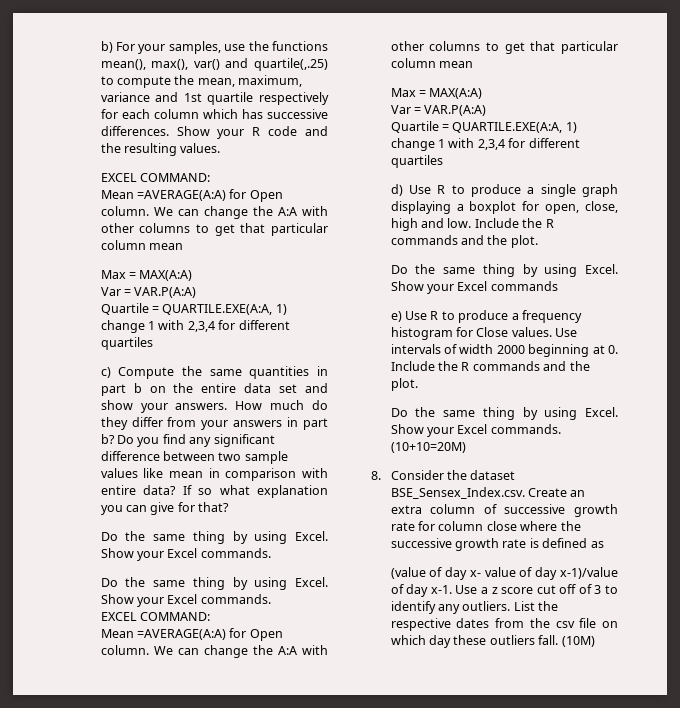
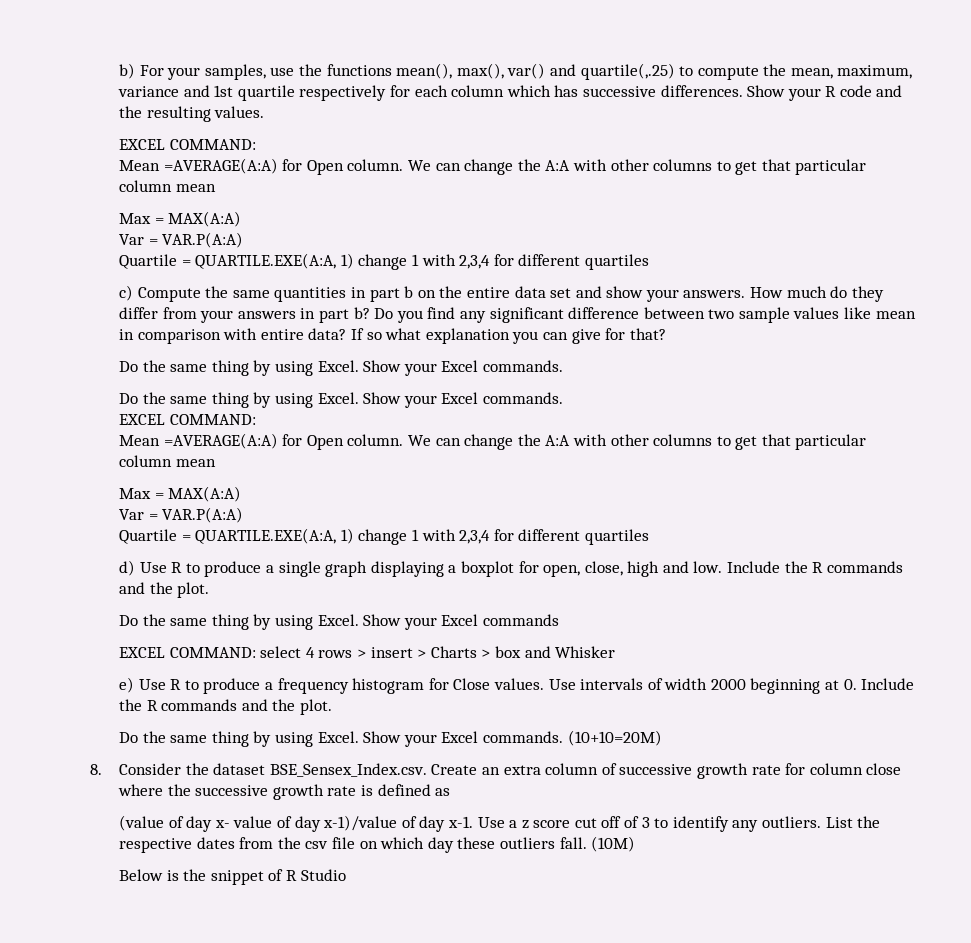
(558, 286) none -> [119,646,616,658] // EXCEL COMMAND: select 4 rows > insert > Charts > box and Whisker
(595, 641) none -> [119,869,346,885] // Below is the snippet of R Studio

